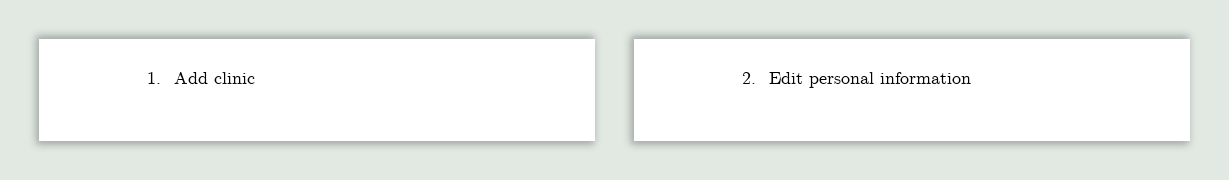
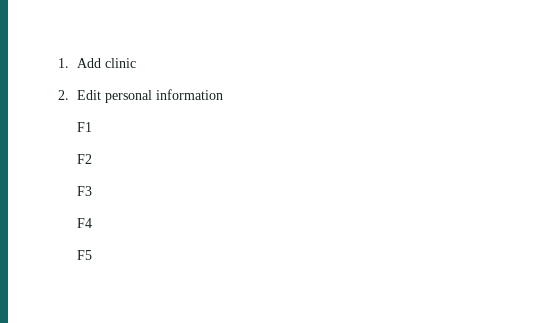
(972, 78) none -> [76,122,92,132] [76,154,92,164] [76,186,92,196] [76,218,92,228] [76,250,92,260] // F1 // F2 // F3 // F4 // F5

